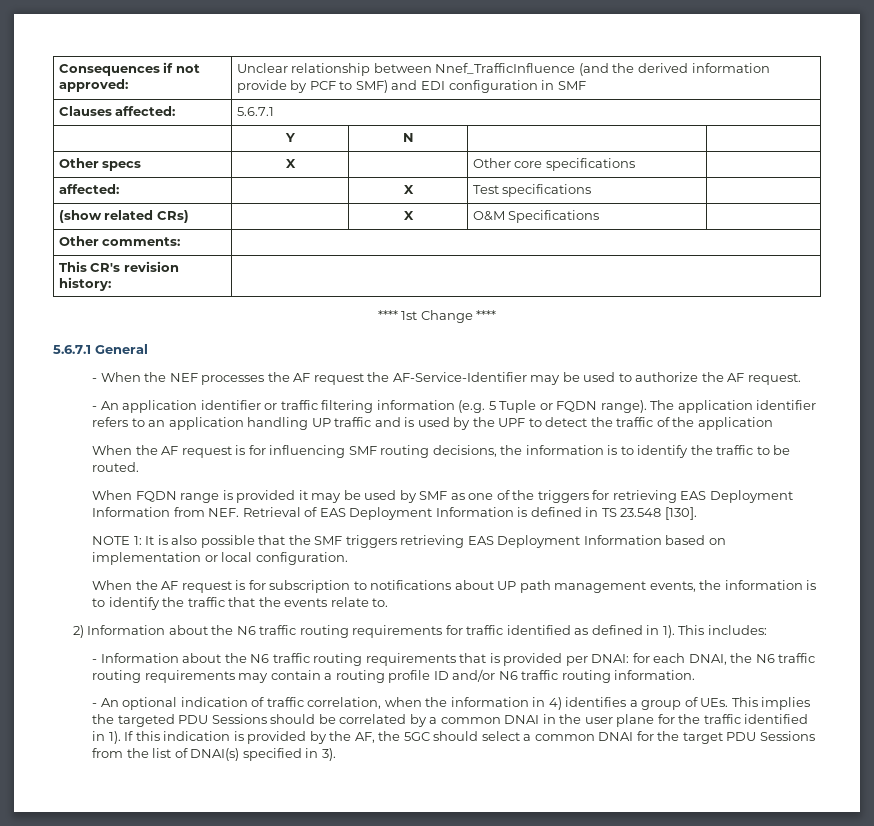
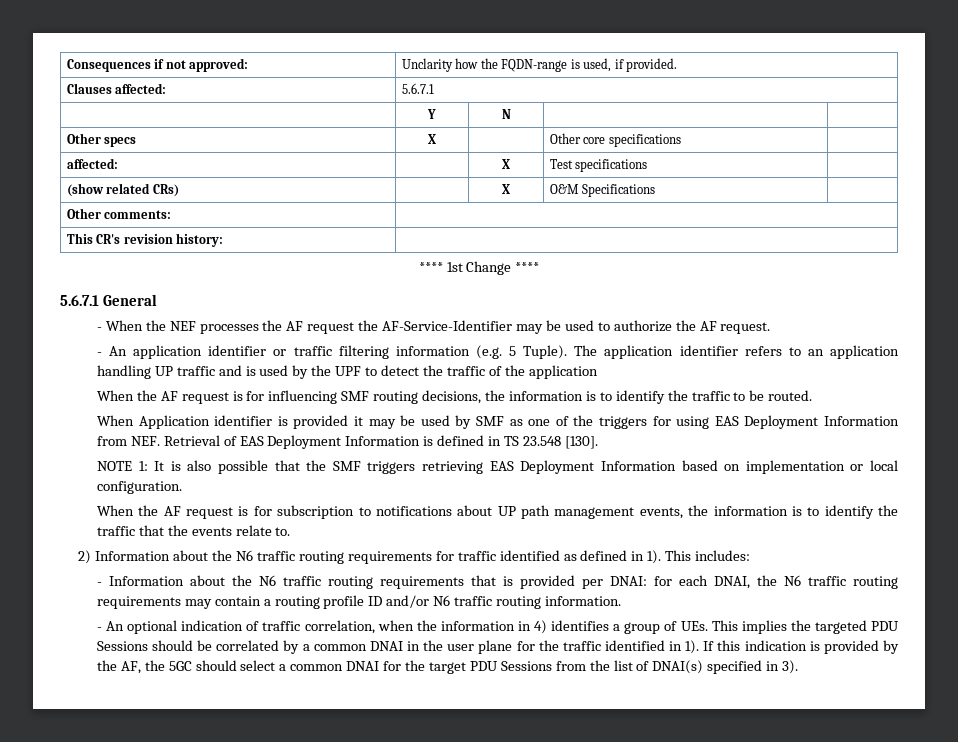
[236,63,770,76] [236,80,586,93] Unclear relationship between Nnef_TrafficInfluence (and the derived information provide by PCF to SMF) and EDI configuration in SMF -> [401,58,678,72] Unclarity how the FQDN-range is used, if provided.
[499,400,647,413] Tuple or FQDN range). -> [523,345,568,359] Tuple).
[135,491,220,503] FQDN range -> [138,415,273,429] Application identifier
[612,490,677,503] retrieving -> [676,416,710,429] using

